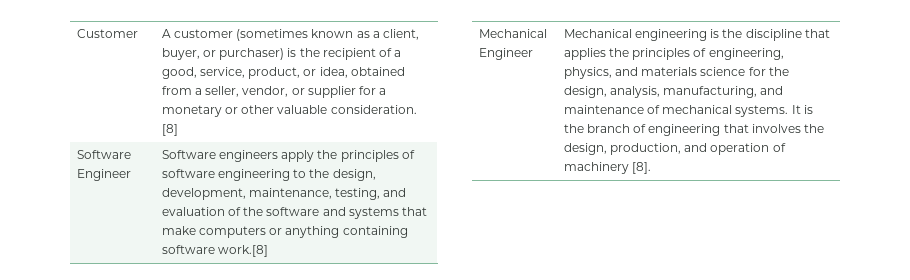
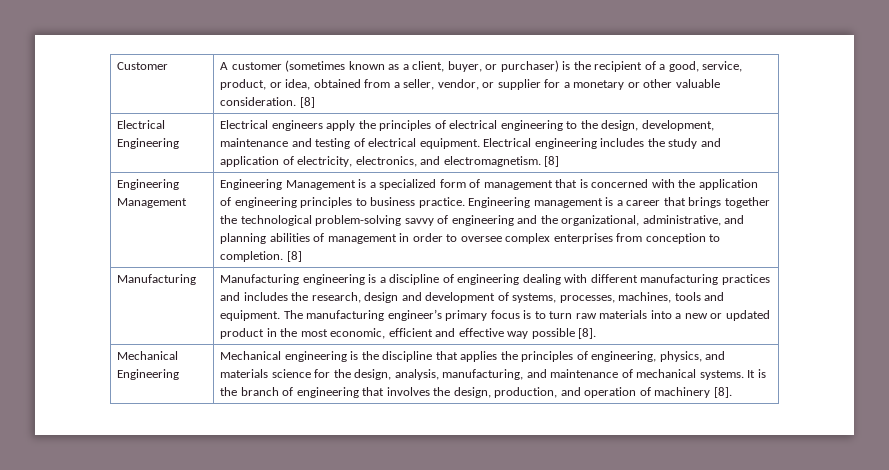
[76,150,131,159] [76,169,131,181] [161,150,216,159] Software Engineer | Software -> [117,120,166,129] [117,138,180,149] [220,120,269,129] Electrical Engineering | Electrical
[161,169,215,178] software -> [449,120,498,129] electrical
[248,188,407,200] [161,207,428,219] [161,226,408,238] [161,245,268,257] [478,29,547,38] [478,48,533,60] maintenance, testing, and evaluation of the software and systems that make computers or anything containing software work.[8] // Mechanical Engineer -> [220,138,721,149] [220,156,560,167] [117,179,180,190] [117,198,188,208] [220,179,758,190] [220,197,770,208] [220,215,745,226] [220,233,721,244] [220,251,302,262] [117,274,197,285] [220,274,770,285] [220,292,725,303] [220,309,770,321] [220,328,597,339] [117,351,179,360] [117,369,180,380] maintenance and testing of electrical equipment. Electrical engineering includes the study and application of electricity, electronics, and electromagnetism. [8] // Engineering Management | Engineering Management is a specialized form of management that is concerned with the application of engineering principles to business practice. Engineering management is a career that brings together the technological problem-solving savvy of engineering and the organizational, administrative, and planning abilities of management in order to oversee complex enterprises from conception to completion. [8] // Manufacturing | Manufacturing engineering is a discipline of engineering dealing with different manufacturing practices and includes the research, design and development of systems, processes, machines, tools and equipment. The manufacturing engineer’s primary focus is to turn raw materials into a new or updated product in the most economic, efficient and effective way possible [8]. // Mechanical Engineering

